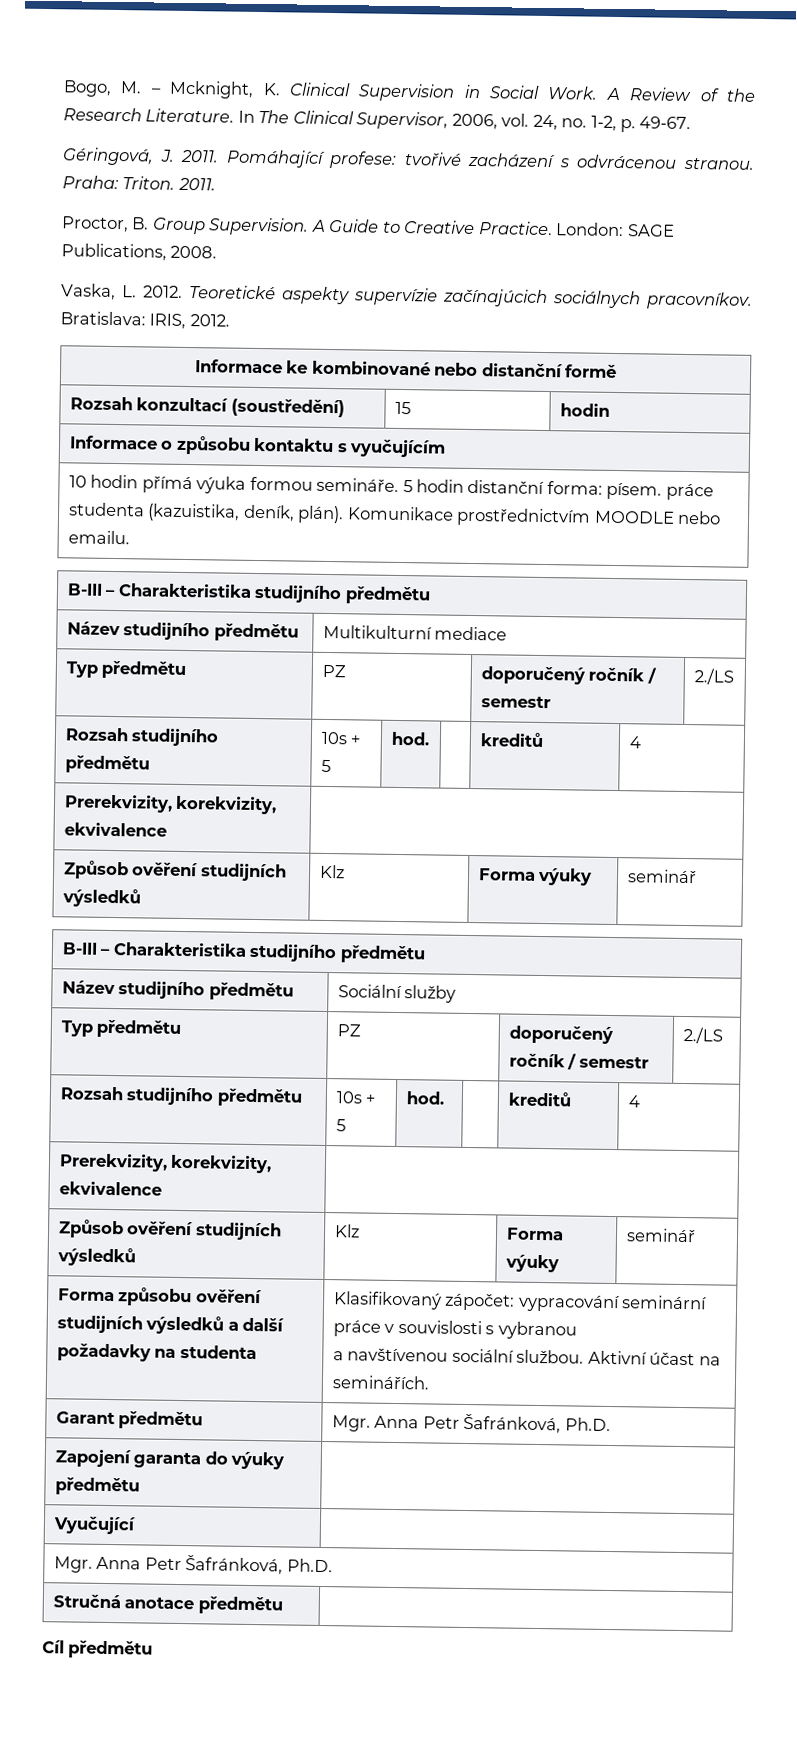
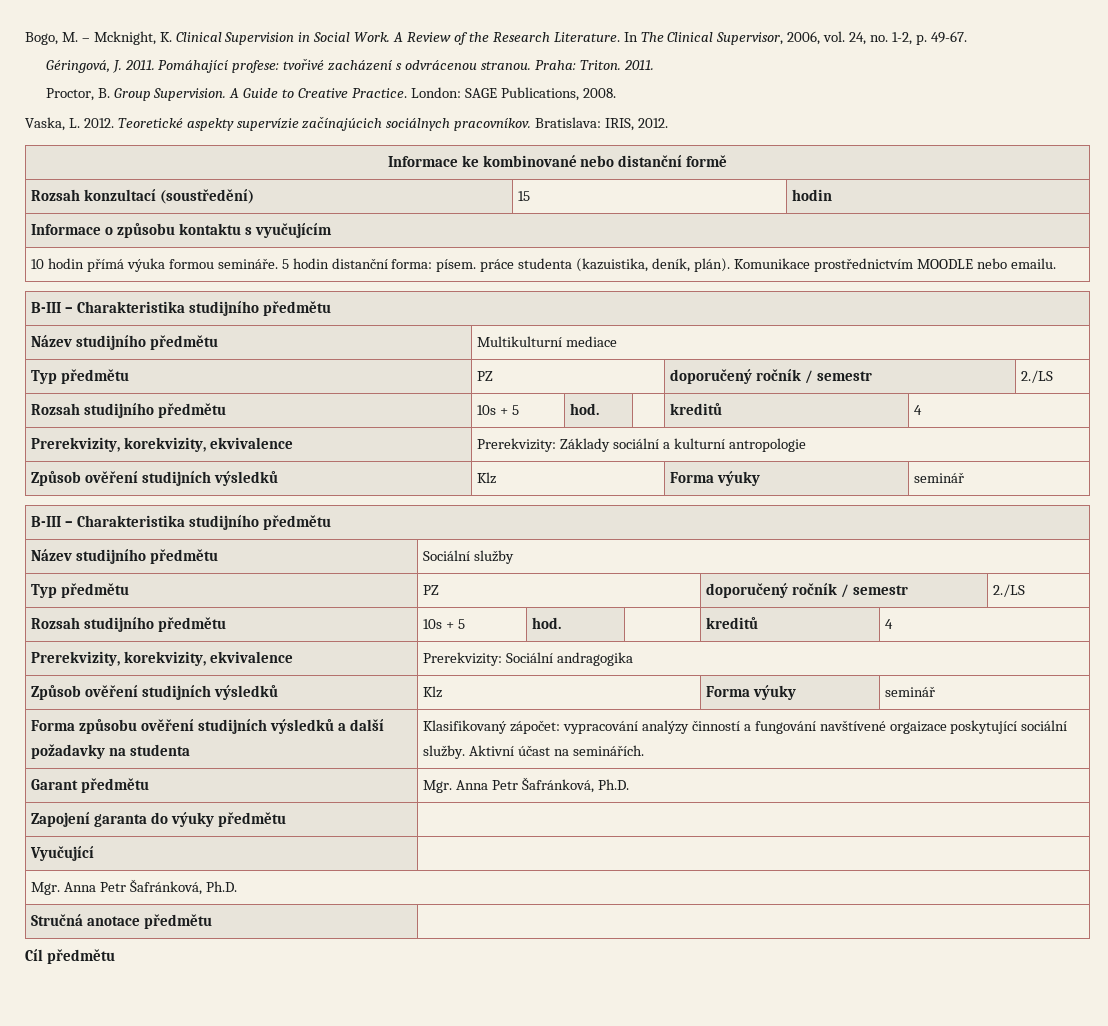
(167, 829) none -> [477,438,806,452] Prerekvizity: Základy sociální a kulturní antropologie
(162, 1188) none -> [423,652,634,666] Prerekvizity: Sociální andragogika
[622,1295,708,1310] [332,1319,577,1340] [332,1347,585,1364] seminární práce v souvislosti s vybranou // a navštívenou sociální službou. -> [641,720,1068,734] [423,745,466,759] analýzy činností a fungování navštívené orgaizace poskytující sociální služby.

